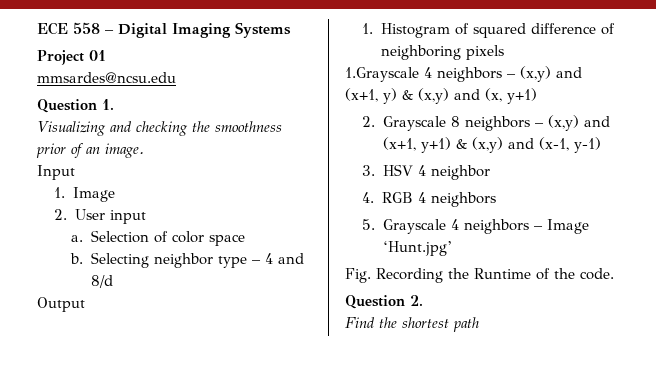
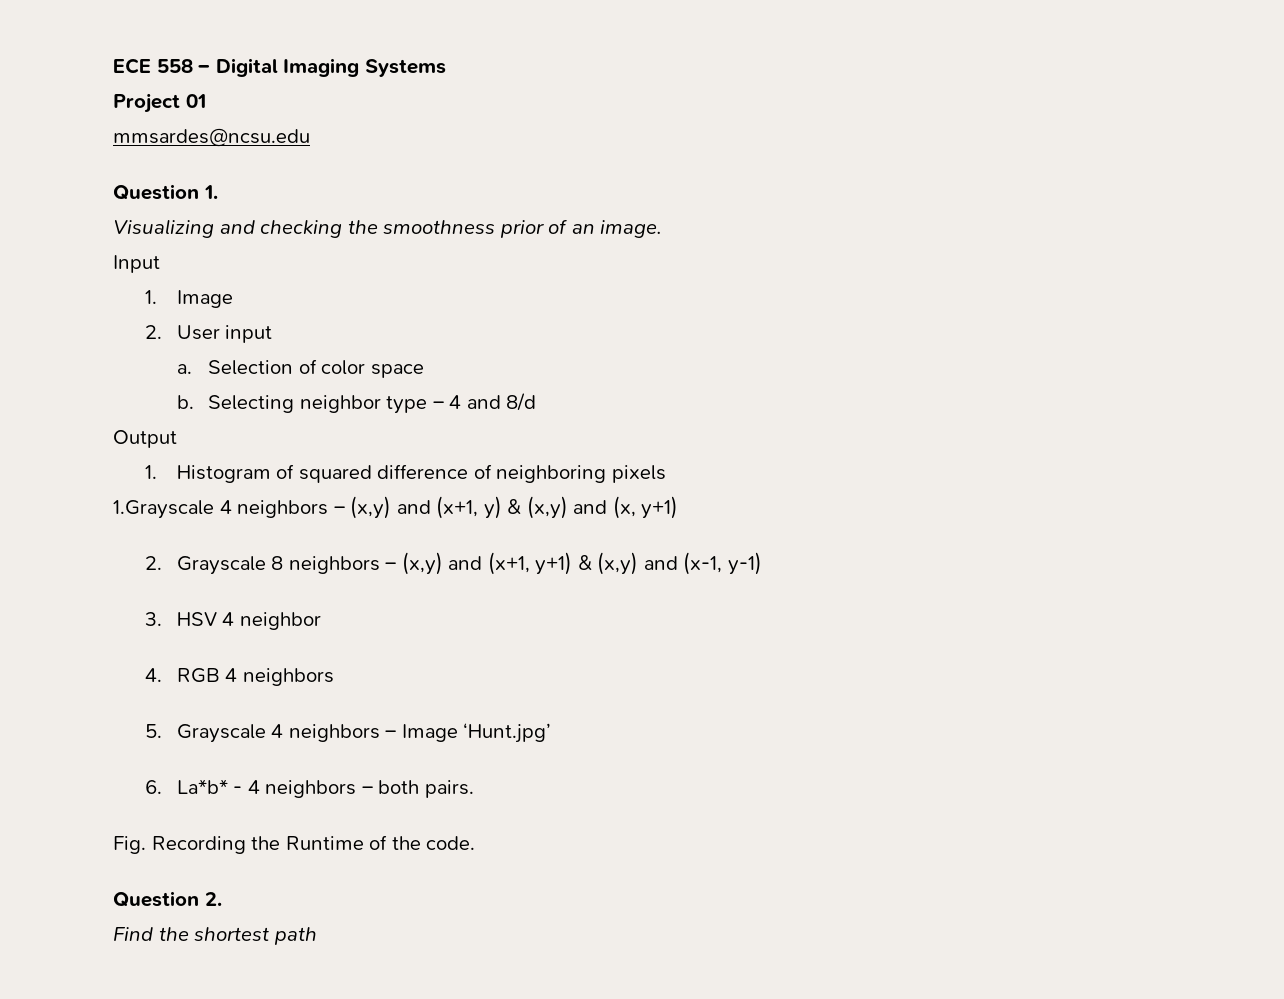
(452, 248) none -> [144,779,474,798] // 6. La*b* - 4 neighbors – both pairs.

